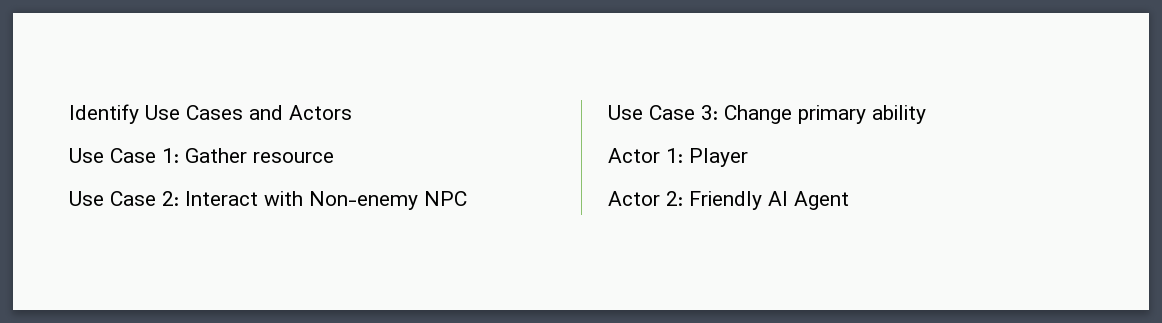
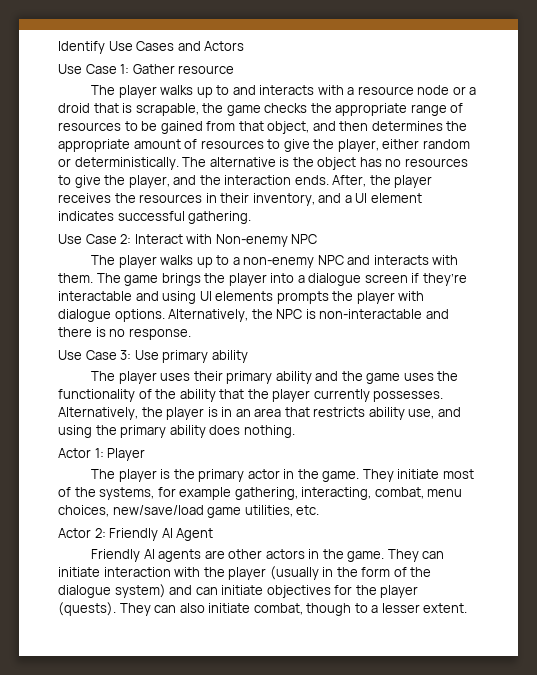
(334, 157) none -> [91,85,477,98] [58,103,464,116] [58,121,468,134] [58,139,470,152] [58,157,468,170] [58,175,433,188] [58,193,422,206] [58,211,252,224] // The player walks up to and interacts with a resource node or a droid that is scrapable, the game checks the appropriate range of resources to be gained from that object, and then determines the appropriate amount of resources to give the player, either random or deterministically. The alternative is the object has no resources to give the player, and the interaction ends. After, the player receives the resources in their inventory, and a UI element indicates successful gathering.
(467, 198) none -> [91,255,459,268] [58,273,467,286] [58,291,425,304] [58,309,449,322] [58,327,191,340] // The player walks up to a non-enemy NPC and interacts with them. The game brings the player into a dialogue screen if they’re interactable and using UI elements prompts the player with dialogue options. Alternatively, the NPC is non-interactable and there is no response.
[724,105,792,124] Change -> [134,350,159,360] Use
[608,148,748,167] Actor 1: Player -> [91,371,459,384] [58,389,444,402] [58,407,461,420] [58,425,295,438] [58,448,146,461] [91,469,474,482] [58,487,463,500] [58,505,320,518] The player uses their primary ability and the game uses the functionality of the ability that the player currently possesses. Alternatively, the player is in an area that restricts ability use, and using the primary ability does nothing. // Actor 1: Player // The player is the primary actor in the game. They initiate most of the systems, for example gathering, interacting, combat, menu choices, new/save/load game utilities, etc.
(849, 200) none -> [91,549,445,562] [58,566,432,580] [58,584,419,598] [58,602,468,616] // Friendly AI agents are other actors in the game. They can initiate interaction with the player (usually in the form of the dialogue system) and can initiate objectives for the player (quests). They can also initiate combat, though to a lesser extent.

